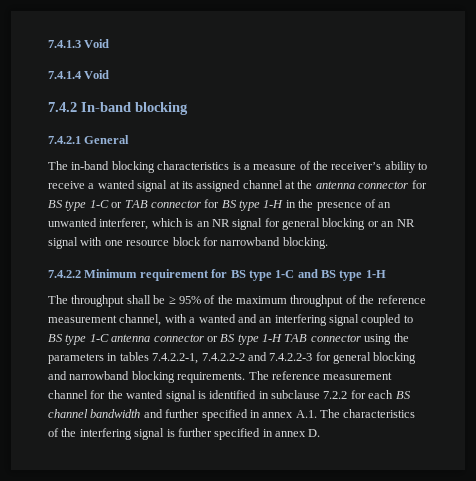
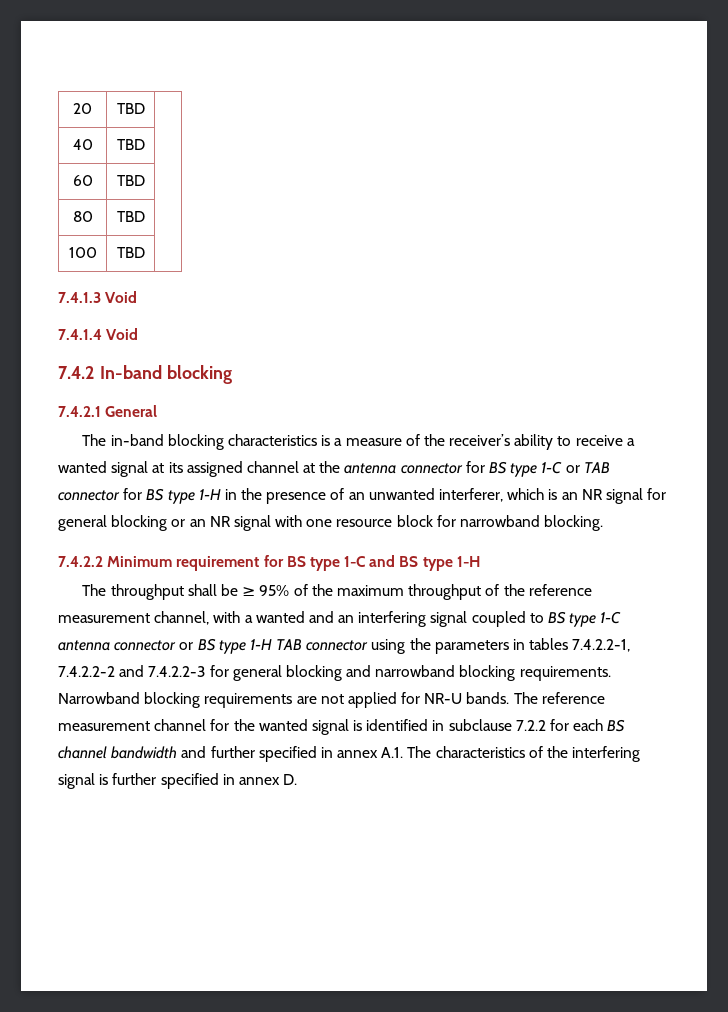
(48, 44) none -> [73,103,92,114] [116,103,145,114] [72,139,93,150] [116,139,145,150] [72,175,93,186] [116,175,145,186] [72,211,93,222] [116,211,145,222] [68,247,97,258] [116,247,145,258] 20 | TBD | // 40 | TBD | // 60 | TBD | // 80 | TBD | // 100 | TBD | //
(246, 377) none -> [58,692,510,708] Narrowband blocking requirements are not applied for NR-U bands.

